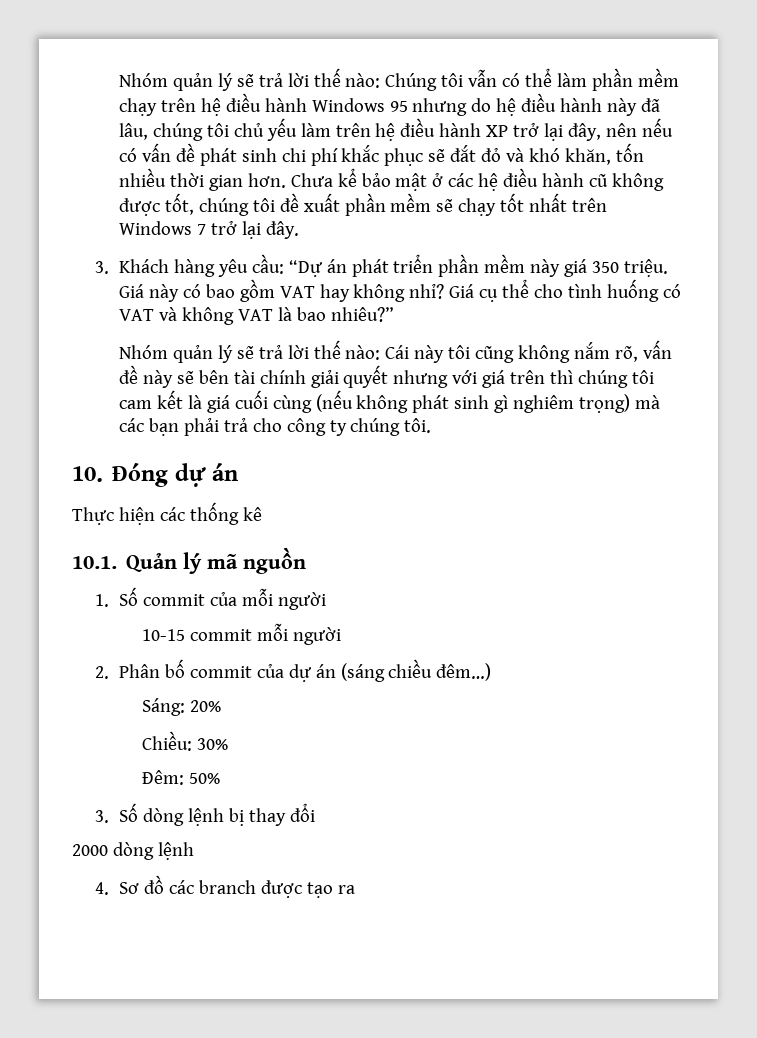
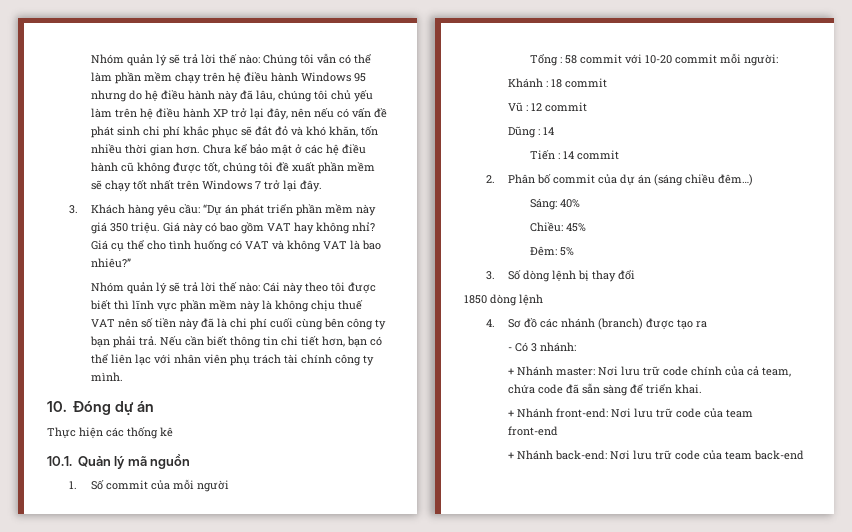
[448,340,673,363] [118,365,655,388] [118,390,661,413] [118,418,432,436] tôi cũng không nắm rõ, vấn đề này sẽ bên tài chính giải quyết nhưng với giá trên thì chúng tôi cam kết là giá cuối cùng (nếu không phát sinh gì nghiêm trọng) mà các bạn phải trả cho công ty chúng tôi. -> [304,282,376,293] [89,300,363,312] [90,318,386,330] [89,336,382,348] [90,353,374,366] [90,372,123,381] theo tôi được biết thì lĩnh vực phần mềm này là không chịu thuế VAT nên số tiền này đã là chi phí cuối cùng bên công ty bạn phải trả. Nếu cần biết thông tin chi tiết hơn, bạn có thể liên lạc với nhân viên phụ trách tài chính công ty mình.
[141,623,341,645] 10-15 commit mỗi người -> [529,53,778,66] [507,78,607,88] [507,102,587,112] [507,126,554,138] [529,150,619,160] Tổng : 58 commit với 10-20 commit mỗi người: // Khánh : 18 commit // Vũ : 12 commit // Dũng : 14 // Tiến : 14 commit
[189,700,221,712] 20% -> [559,199,580,208] 40%
[196,738,228,750] 30% -> [565,223,586,232] 45%
[188,773,220,784] 50% -> [559,247,574,256] 5%
[72,844,108,856] 2000 -> [464,295,487,304] 1850
[198,880,256,894] branch -> [560,318,643,330] nhánh (branch)
(355, 889) none -> [507,342,576,352] [507,366,791,377] [507,383,702,396] [507,408,753,418] [507,426,558,436] [507,450,804,460] // - Có 3 nhánh: // + Nhánh master: Nơi lưu trữ code chính của cả team, chứa code đã sẵn sàng để triển khai. // + Nhánh front-end: Nơi lưu trữ code của team front-end // + Nhánh back-end: Nơi lưu trữ code của team back-end

